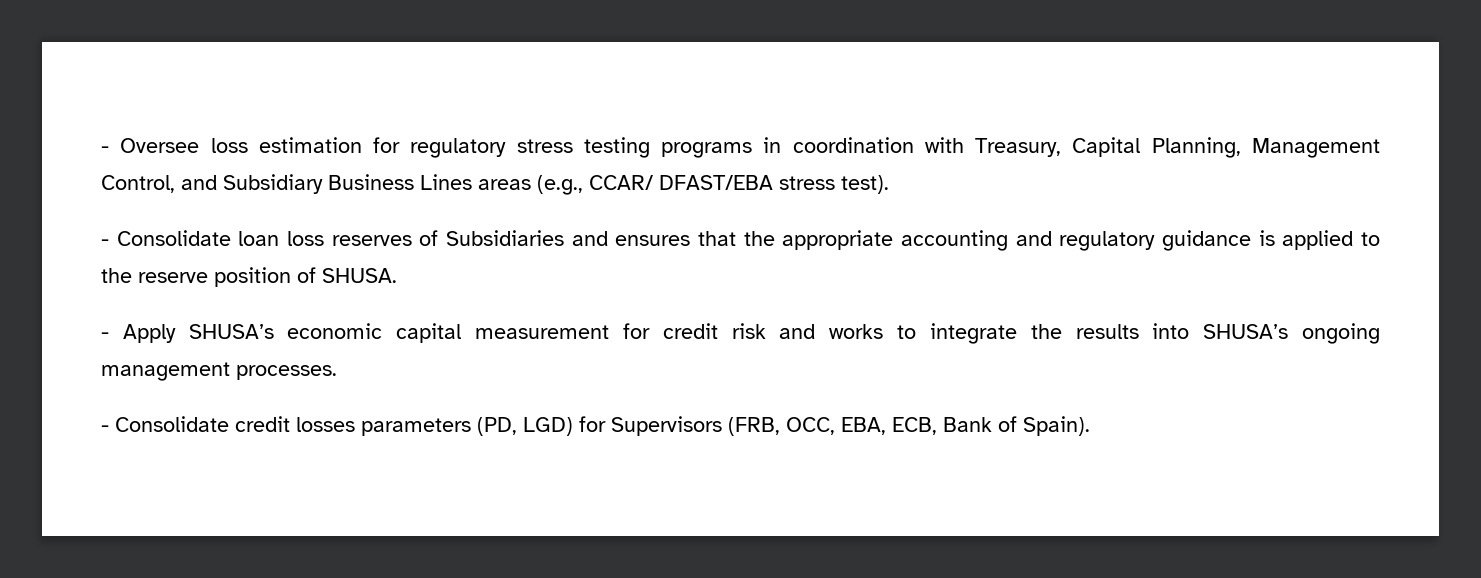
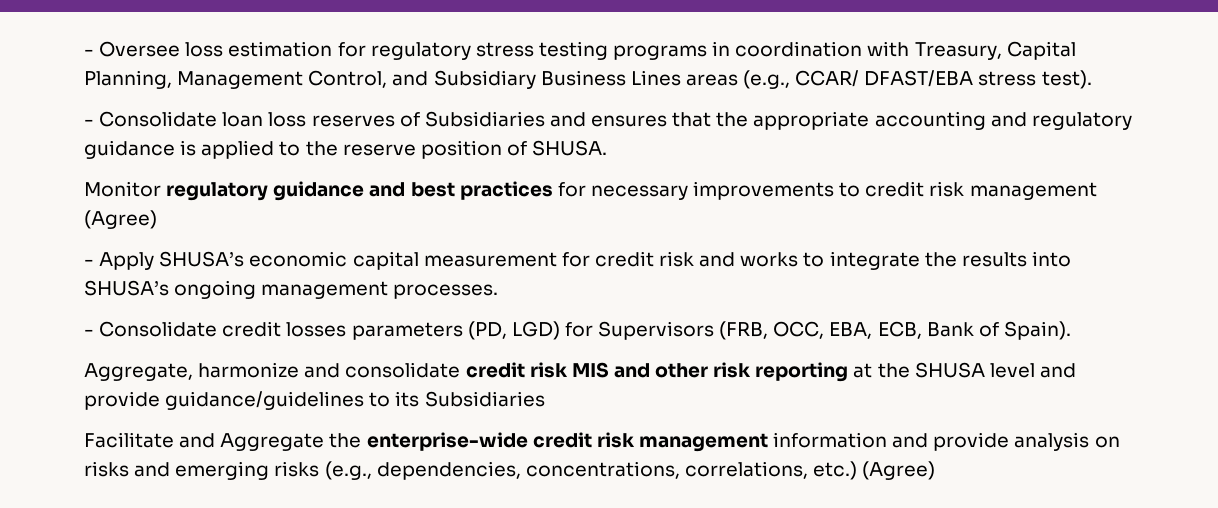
(397, 275) none -> [84,181,1097,201] [84,210,157,229] // Monitor regulatory guidance and best practices for necessary improvements to credit risk management (Agree)
(1090, 426) none -> [84,362,1076,382] [84,391,545,410] [84,432,1120,452] [84,461,936,480] // Aggregate, harmonize and consolidate credit risk MIS and other risk reporting at the SHUSA level and provide guidance/guidelines to its Subsidiaries // Facilitate and Aggregate the enterprise-wide credit risk management information and provide analysis on risks and emerging risks (e.g., dependencies, concentrations, correlations, etc.) (Agree)

